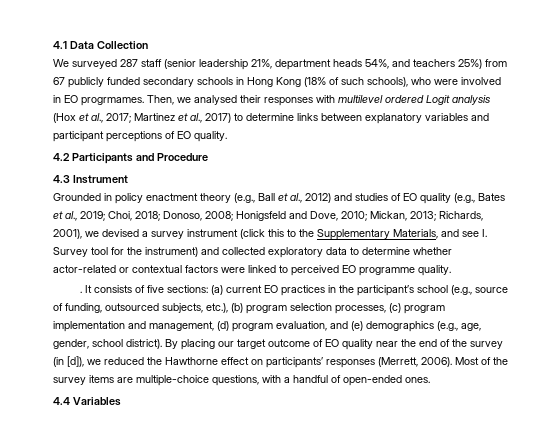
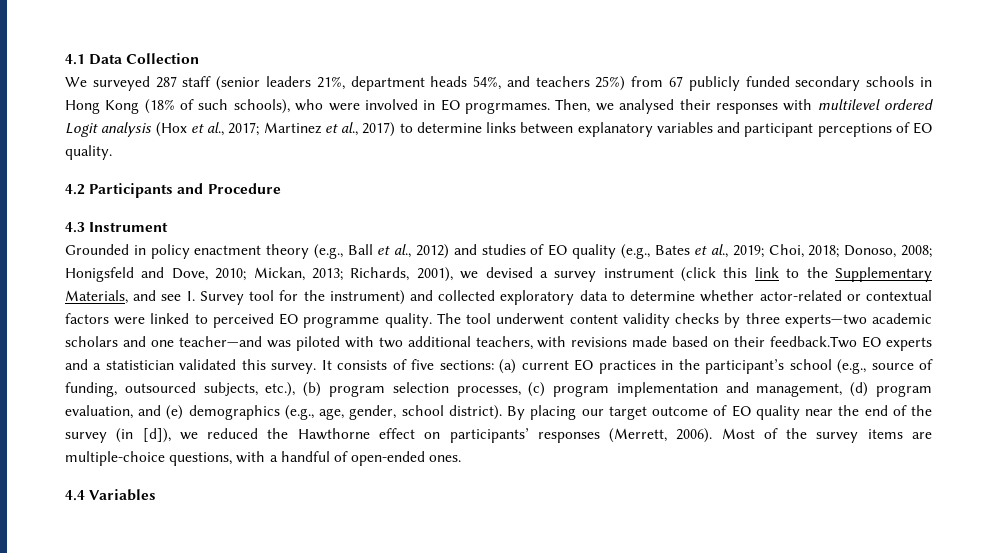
[199,59,248,70] leadership -> [265,76,311,87] leaders
(284, 233) none -> [754,267,779,278] link
[79,291,82,293] // . -> [436,313,933,328] [65,336,933,351] [65,359,317,374] The tool underwent content validity checks by three experts—two academic scholars and one teacher—and was piloted with two additional teachers, with revisions made based on their feedback.Two EO experts and a statistician validated this survey.

